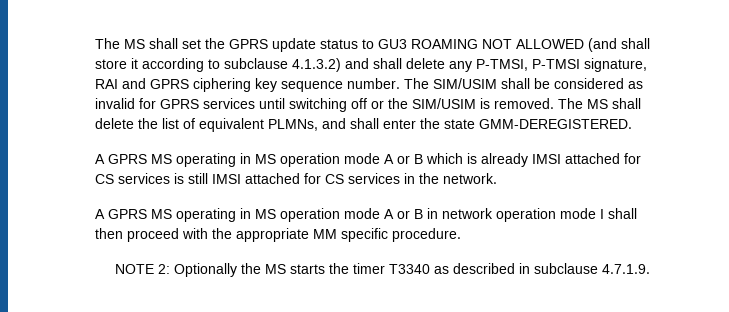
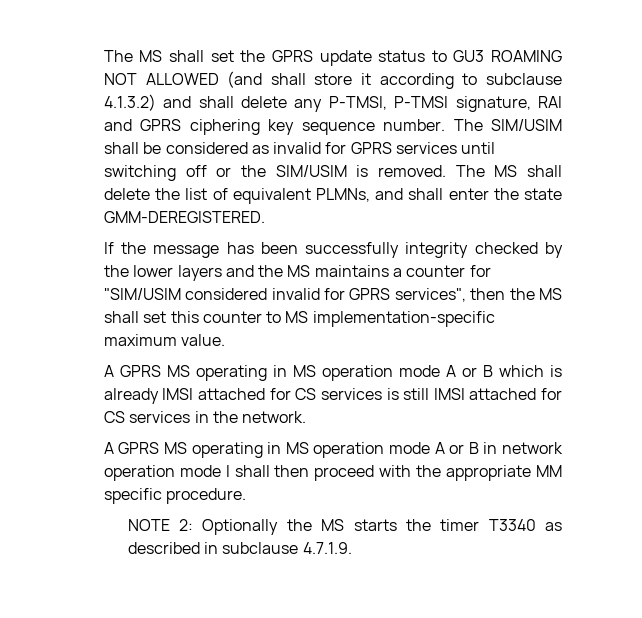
(633, 124) none -> [103,242,563,258] [103,265,491,281] [103,288,562,302] [103,311,495,327] [103,334,226,346] // If the message has been successfully integrity checked by the lower layers and the MS maintains a counter for "SIM/USIM considered invalid for GPRS services", then the MS shall set this counter to MS implementation-specific maximum value.

